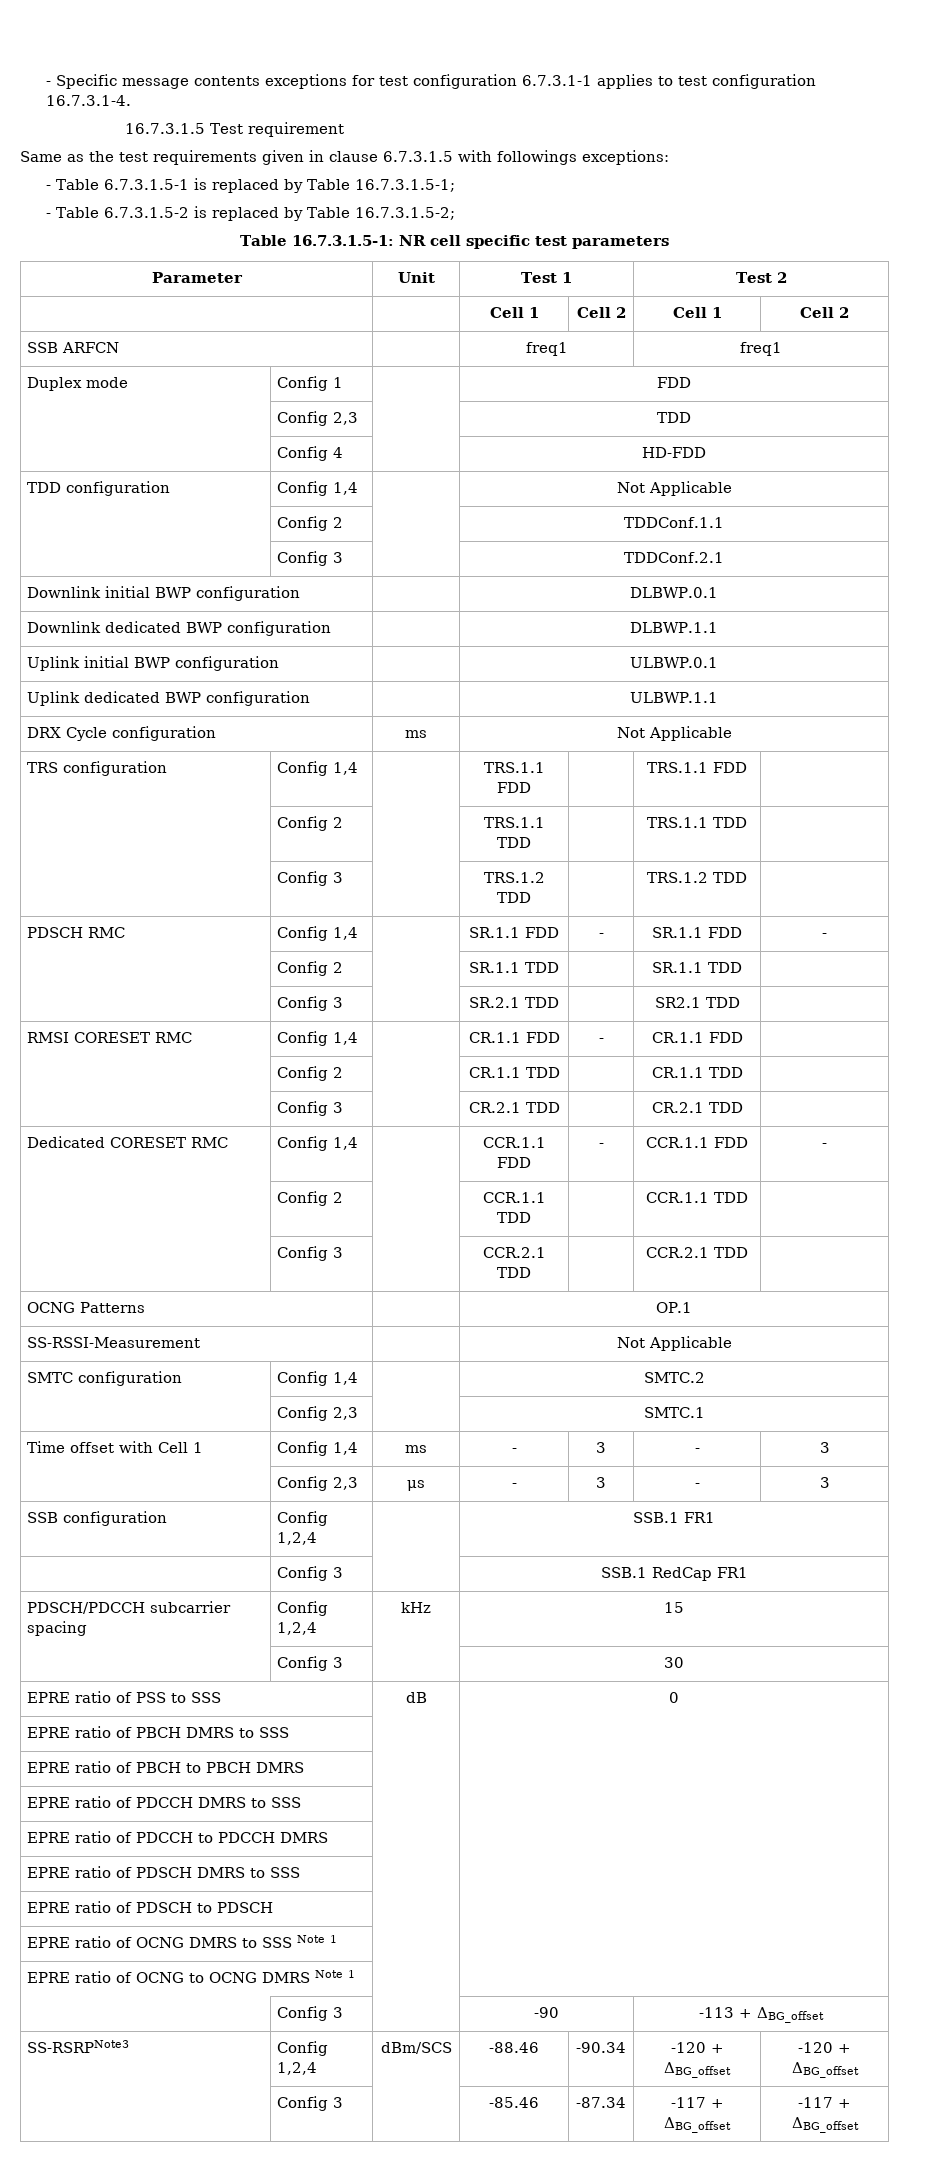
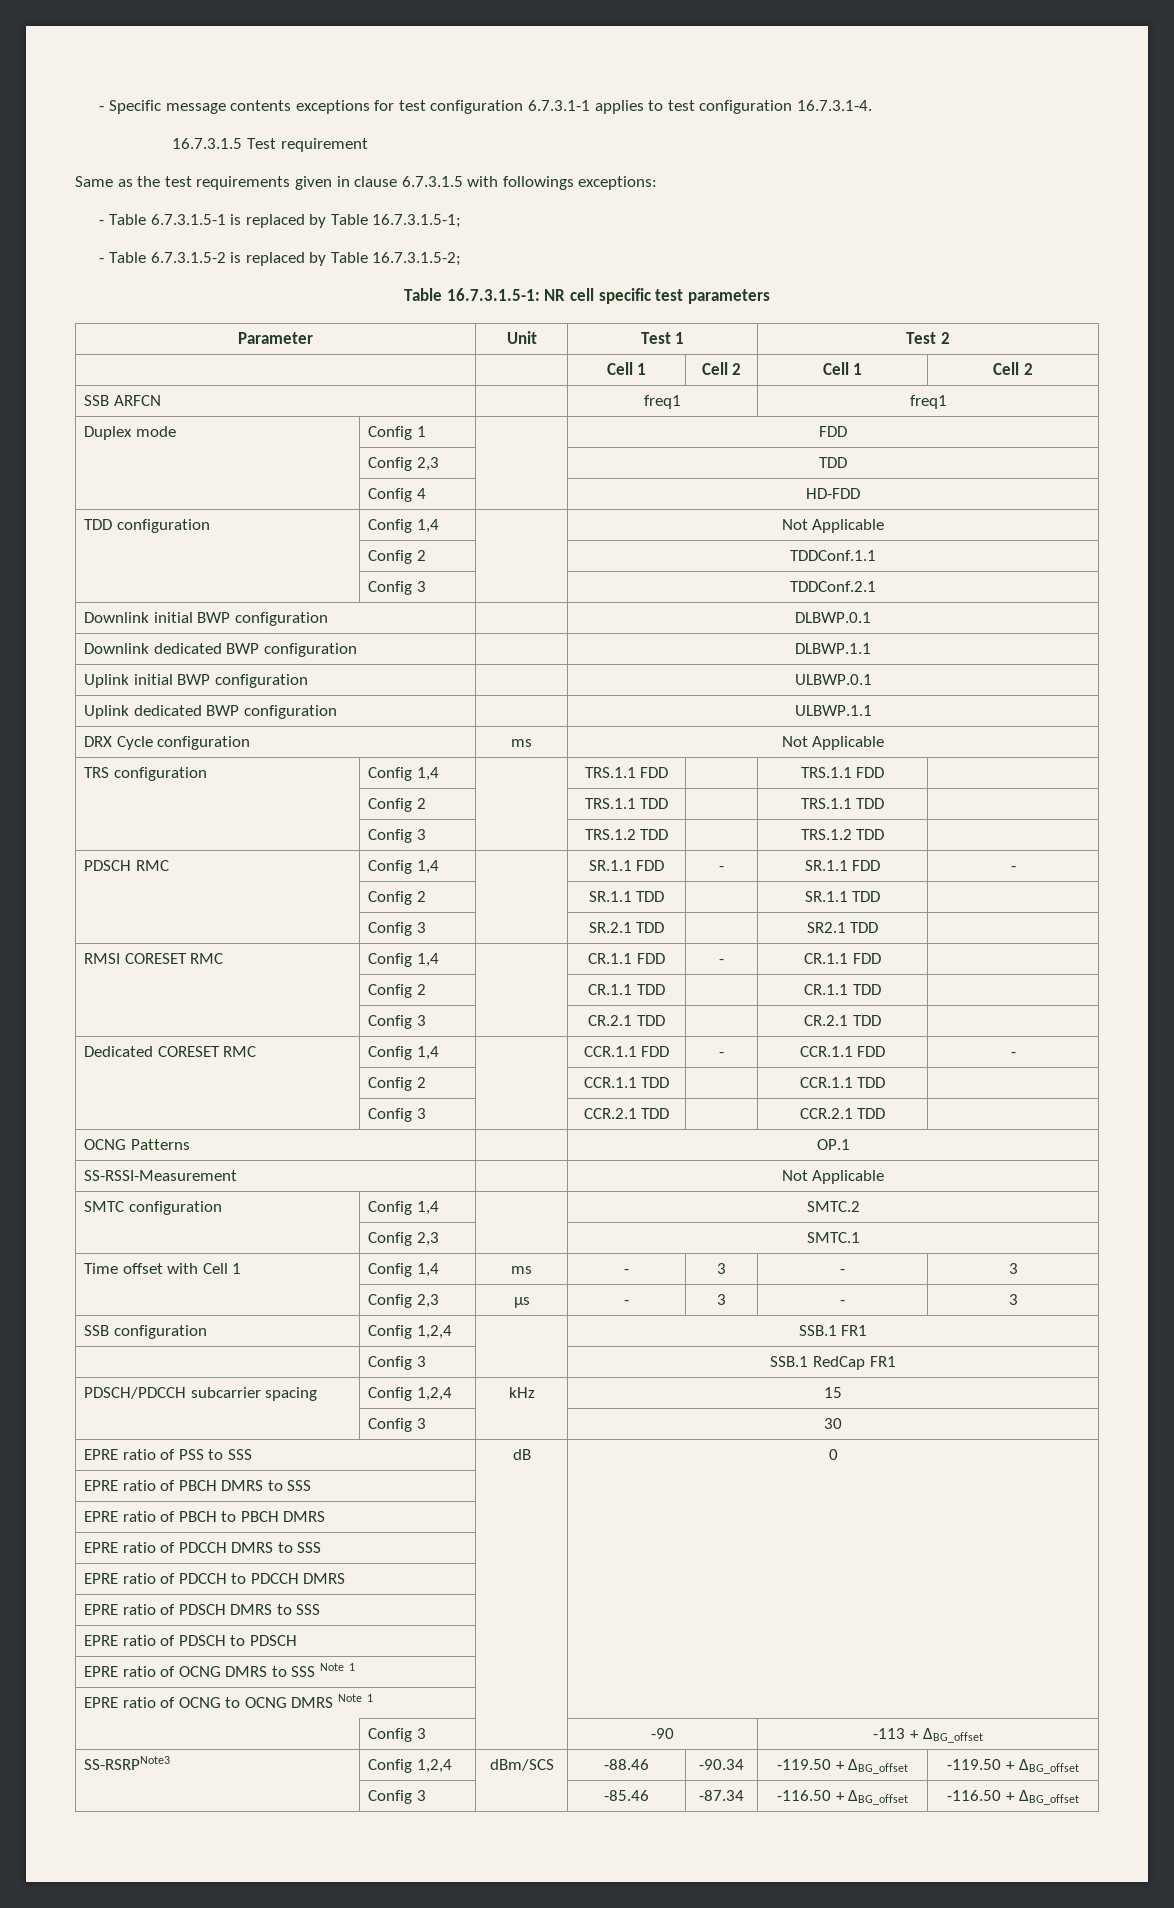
[670,2042,724,2053] [664,2062,731,2078] [798,2042,833,2053] -120 + ΔBG_offset | -120 -> [776,1759,909,1774] [947,1759,1002,1770] -119.50 + ΔBG_offset | -119.50
[670,2097,724,2108] [664,2117,731,2133] [798,2097,833,2108] -117 + ΔBG_offset | -117 -> [776,1790,909,1805] [947,1790,1002,1801] -116.50 + ΔBG_offset | -116.50

